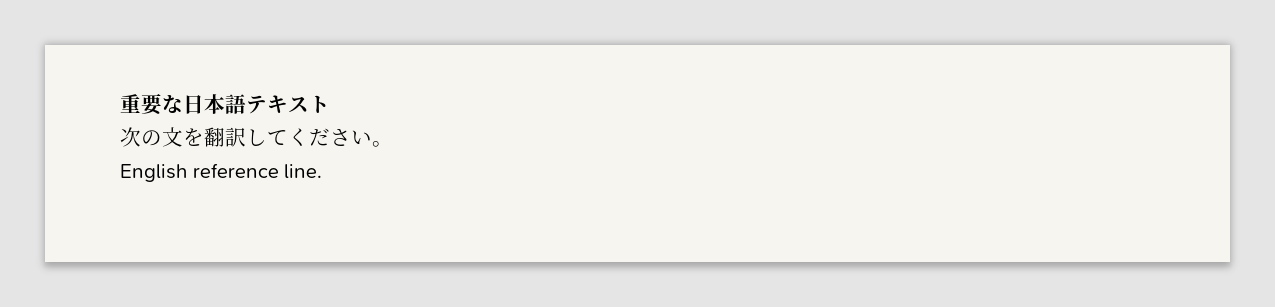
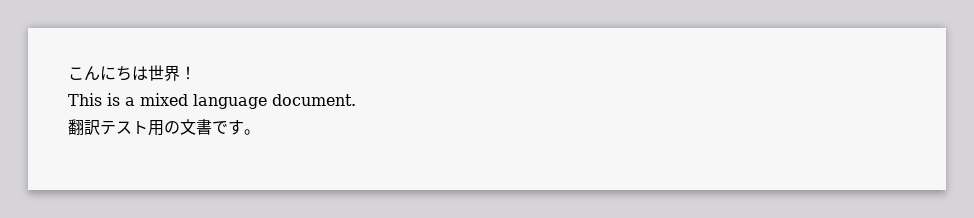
[120,94,330,115] [120,127,393,147] [120,163,323,182] 重要な日本語テキスト // 次の文を翻訳してください。 // English reference line. -> [68,65,196,81] [68,93,356,109] [68,119,260,136] こんにちは世界！ // This is a mixed language document. // 翻訳テスト用の文書です。

